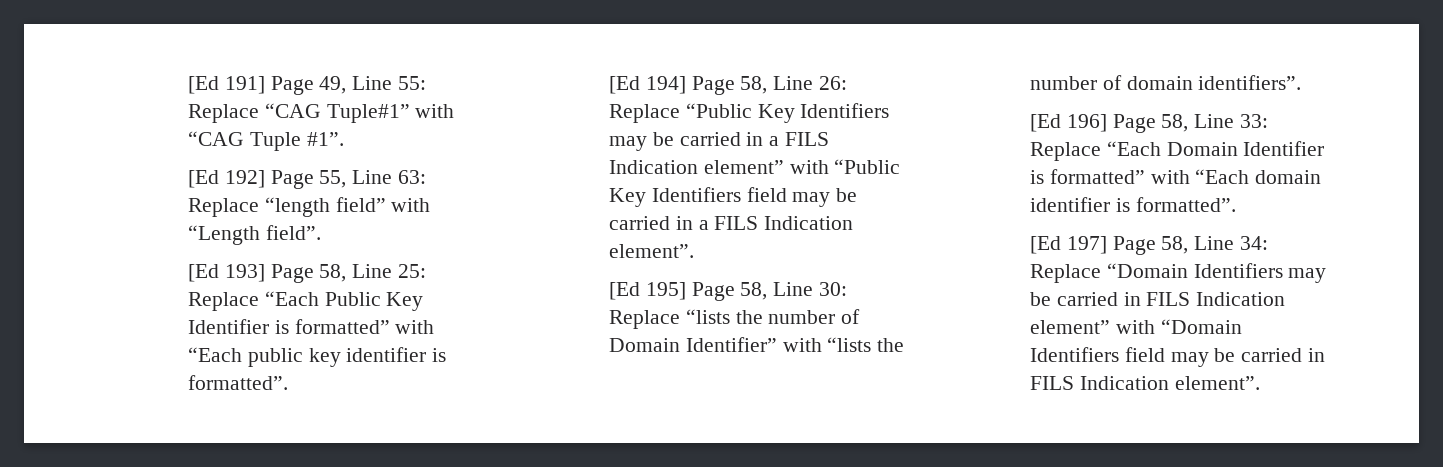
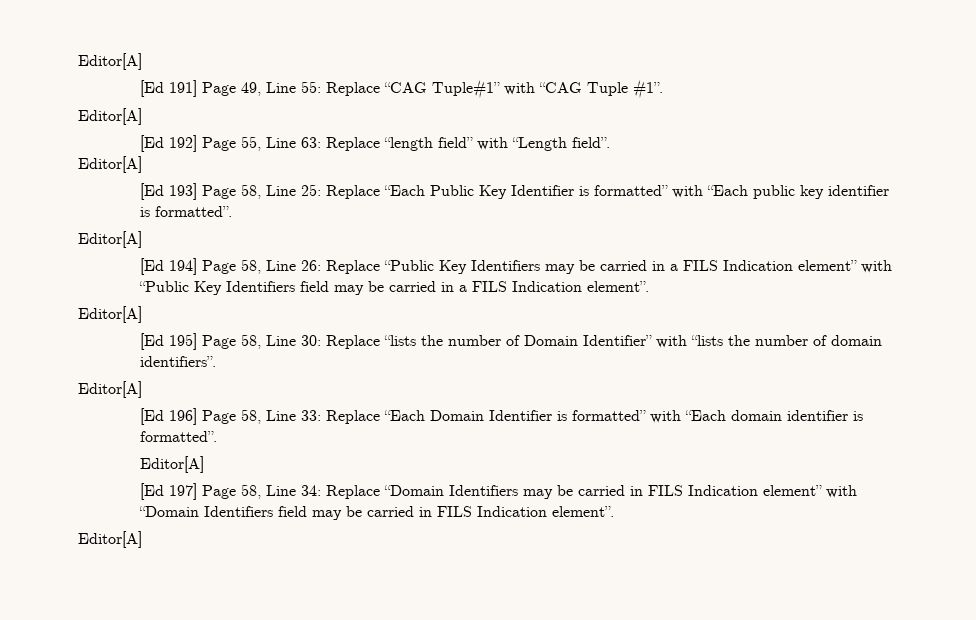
(187, 85) none -> [78,53,142,70] Editor[A] //
(344, 139) none -> [78,108,142,125] // Editor[A]
(321, 232) none -> [78,156,142,173] // Editor[A]
(288, 382) none -> [78,231,142,248] // Editor[A]
(694, 251) none -> [78,306,142,323] // Editor[A]
(1302, 82) none -> [78,381,142,398] // Editor[A]
(1236, 204) none -> [140,456,205,473] // Editor[A]
(1260, 383) none -> [78,531,142,548] // Editor[A]

